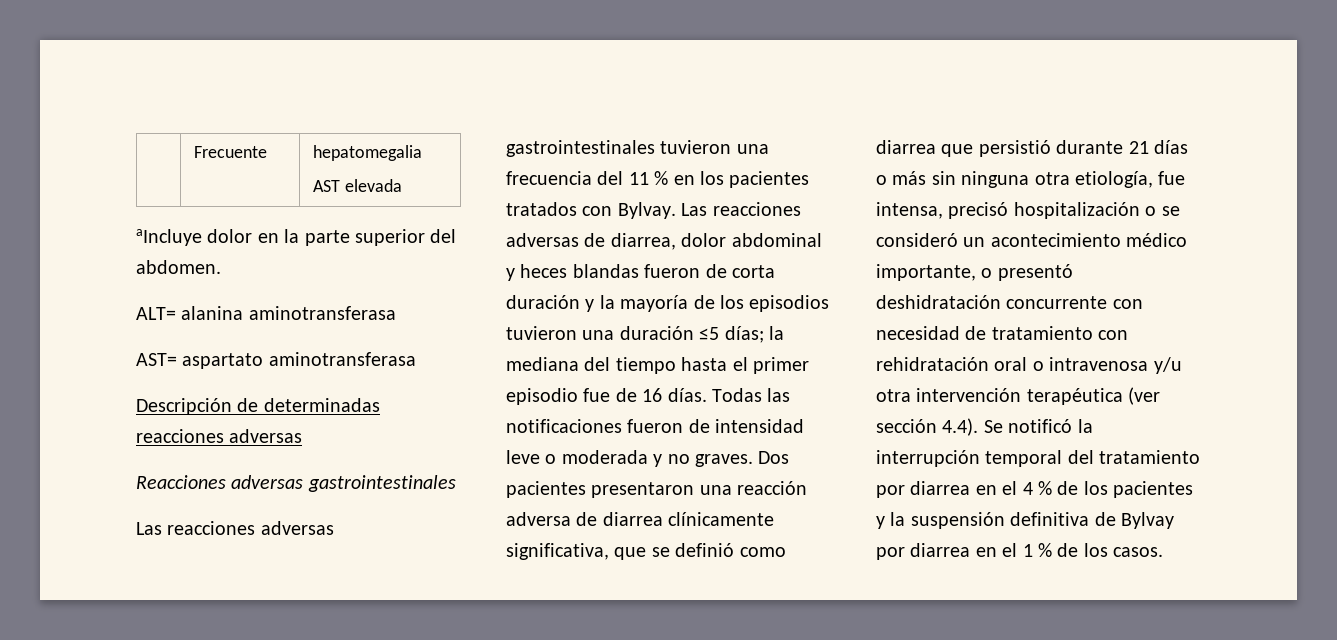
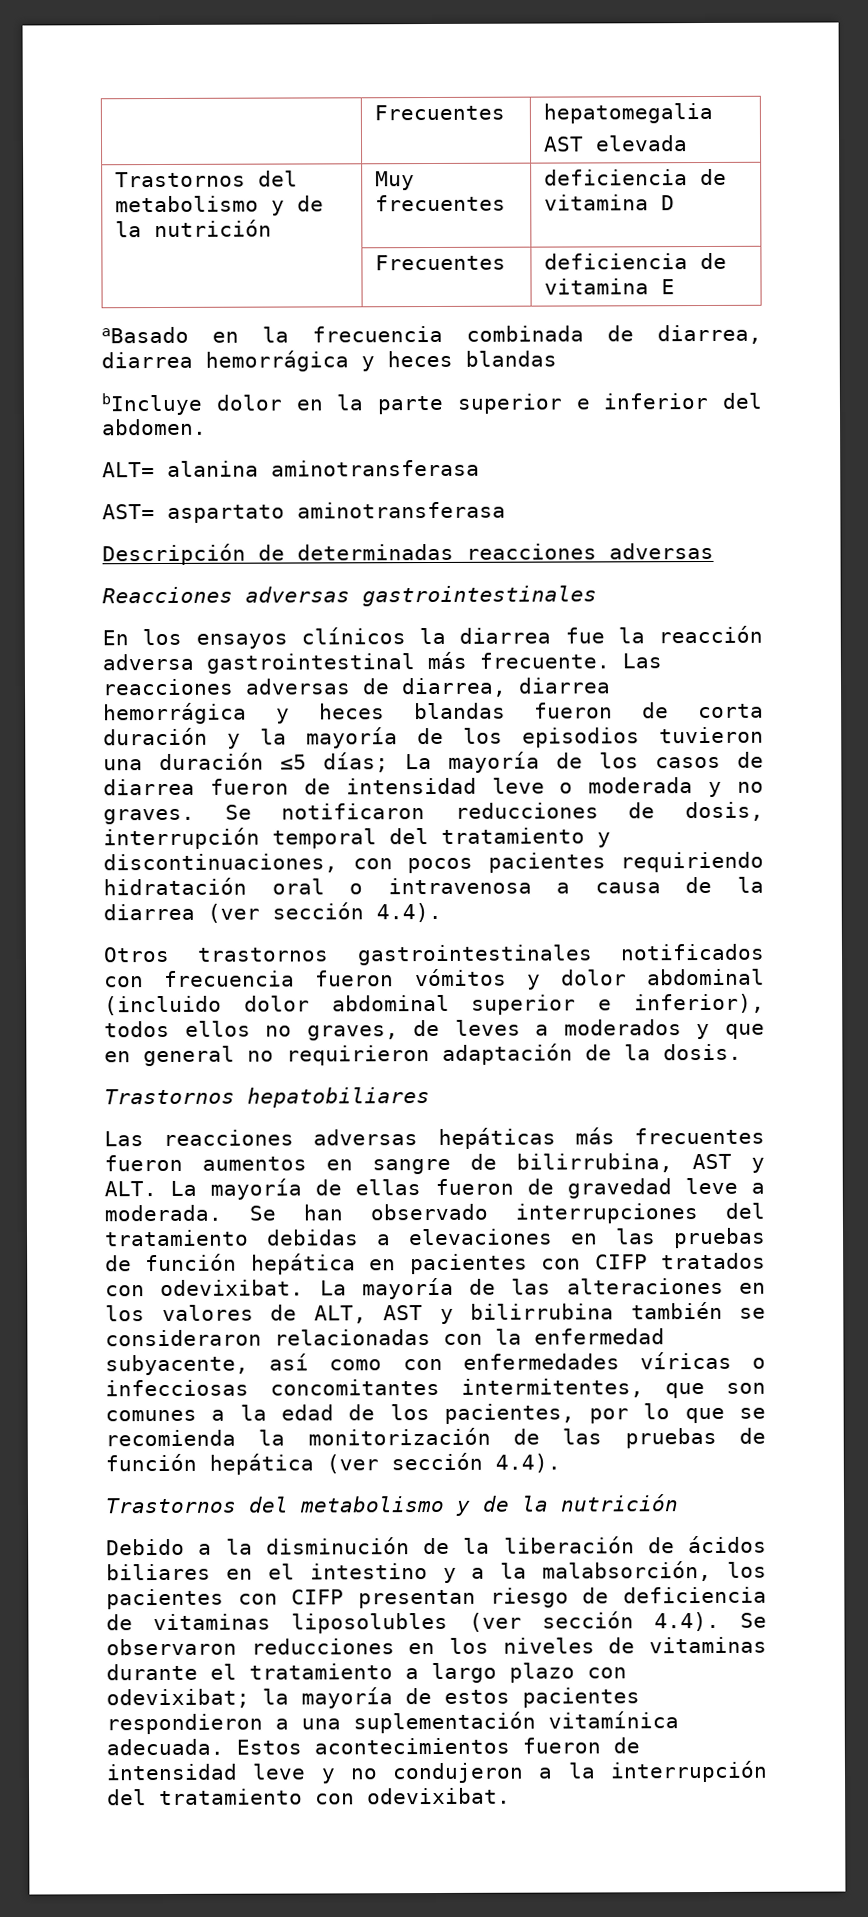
[194,146,268,158] | Frecuente -> [374,104,506,121] | Frecuentes
[136,229,202,246] // aIncluye -> [115,170,299,188] [115,195,325,216] [115,219,273,238] [375,171,416,191] [375,194,507,212] [544,168,728,186] [544,194,676,211] [375,254,507,271] [544,252,728,270] [544,278,676,295] [101,324,762,345] [101,350,557,372] [101,392,203,416] // Trastornos del metabolismo y de la nutrición | Muy frecuentes | deficiencia de vitamina D // | Frecuentes | deficiencia de vitamina E // aBasado en la frecuencia combinada de diarrea, diarrea hemorrágica y heces blandas // bIncluye
(425, 237) none -> [575,392,709,410] e inferior
[136,521,334,535] [506,140,769,157] [506,171,810,188] [506,202,676,219] Las reacciones adversas gastrointestinales tuvieron una frecuencia del 11 % en los pacientes tratados con Bylvay. -> [102,625,763,649] [102,651,610,674] En los ensayos clínicos la diarrea fue la reacción adversa gastrointestinal más frecuente.
[681,233,822,247] dolor abdominal -> [518,677,611,694] [103,702,247,725] diarrea hemorrágica
[769,326,784,340] [506,357,809,374] [506,388,791,405] [506,419,622,433] la mediana del tiempo hasta el primer episodio fue de 16 días. Todas las notificaciones -> [405,751,764,773] [103,778,195,796] La mayoría de los casos de diarrea
[758,451,790,464] [506,481,808,498] [506,512,775,526] [506,543,786,560] [876,140,1188,157] [876,171,1186,188] [876,202,1180,219] [876,233,1188,247] [876,264,1073,281] [876,295,1143,309] [876,326,1129,340] [876,357,1182,374] [876,387,1161,405] [876,418,1073,436] Dos pacientes presentaron una reacción adversa de diarrea clínicamente significativa, que se definió como diarrea que persistió durante 21 días o más sin ninguna otra etiología, fue intensa, precisó hospitalización o se consideró un acontecimiento médico importante, o presentó deshidratación concurrente con necesidad de tratamiento con rehidratación oral o intravenosa y/u otra intervención terapéutica (ver sección 4.4). Se notificó -> [224,801,764,822] [103,827,611,850] [103,851,764,874] [103,876,764,896] [103,902,442,923] [103,943,765,966] [104,968,765,990] [104,993,765,1016] [104,1019,765,1041] [104,1043,742,1067] [104,1087,430,1108] [104,1127,765,1149] [104,1153,765,1175] [104,1177,765,1200] [104,1202,765,1224] [104,1227,766,1249] [105,1252,767,1275] [105,1277,766,1300] [105,1301,766,1324] [105,1328,665,1347] [105,1351,766,1376] [105,1378,766,1399] [105,1403,766,1424] [105,1427,766,1449] [105,1452,561,1475] [105,1494,679,1516] [106,1535,767,1556] [106,1560,767,1583] [106,1586,767,1610] [106,1611,767,1634] [106,1636,767,1656] [106,1662,627,1684] [106,1687,640,1709] [106,1711,679,1735] [106,1737,640,1756] [106,1762,554,1784] Se notificaron reducciones de dosis, interrupción temporal del tratamiento y discontinuaciones, con pocos pacientes requiriendo hidratación oral o intravenosa a causa de la diarrea (ver sección 4.4). // Otros trastornos gastrointestinales notificados con frecuencia fueron vómitos y dolor abdominal (incluido dolor abdominal superior e inferior), todos ellos no graves, de leves a moderados y que en general no requirieron adaptación de la dosis. // Trastornos hepatobiliares // Las reacciones adversas hepáticas más frecuentes fueron aumentos en sangre de bilirrubina, AST y ALT. La mayoría de ellas fueron de gravedad leve a moderada. Se han observado interrupciones del tratamiento debidas a elevaciones en las pruebas de función hepática en pacientes con CIFP tratados con odevixibat. La mayoría de las alteraciones en los valores de ALT, AST y bilirrubina también se consideraron relacionadas con la enfermedad subyacente, así como con enfermedades víricas o infecciosas concomitantes intermitentes, que son comunes a la edad de los pacientes, por lo que se recomienda la monitorización de las pruebas de función hepática (ver sección 4.4). // Trastornos del metabolismo y de la nutrición // Debido a la disminución de la liberación de ácidos biliares en el intestino y a la malabsorción, los pacientes con CIFP presentan riesgo de deficiencia de vitaminas liposolubles (ver sección 4.4). Se observaron reducciones en los niveles de vitaminas durante el tratamiento a largo plazo con odevixibat; la mayoría de estos pacientes respondieron a una suplementación vitamínica adecuada. Estos acontecimientos fueron de intensidad leve y no condujeron a
[985,450,1201,467] [876,481,1194,498] [876,512,1174,529] [876,543,1164,560] temporal del tratamiento por diarrea en el 4 % de los pacientes y la suspensión definitiva de Bylvay por diarrea en el 1 % de los casos. -> [107,1787,511,1806] del tratamiento con odevixibat.

